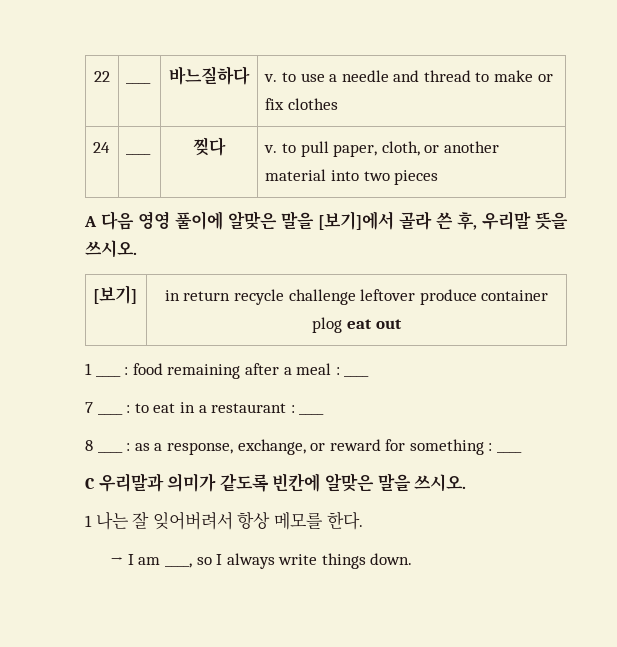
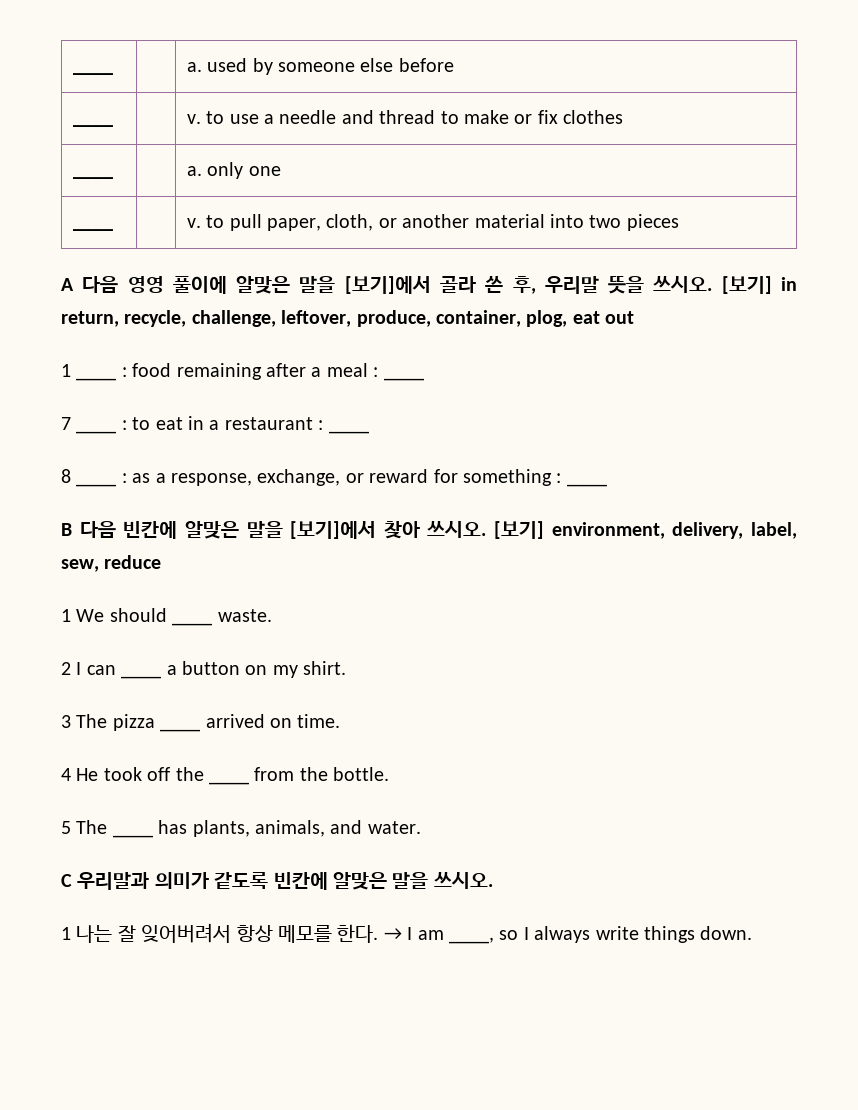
[94,71,110,82] [126,82,152,84] [169,66,250,85] 22 | ____ | 바느질하다 -> [72,72,113,75] [186,58,454,75] [72,124,113,127] ____ | | a. used by someone else before // ____ |
[93,142,111,153] [126,153,152,155] [193,137,226,156] 24 | ____ | 찢다 -> [72,176,113,179] [186,162,281,179] [72,228,113,231] ____ | | a. only one // ____ |
[93,285,138,304] [164,289,549,305] [312,317,343,333] // [보기] | in return recycle challenge leftover produce container plog -> [721,276,798,294] [61,310,568,327] [보기] in return, recycle, challenge, leftover, produce, container, plog,
(523, 452) none -> [61,521,797,539] [61,555,162,572] [61,608,167,622] [172,622,213,626] [217,609,272,622] [61,662,116,675] [121,675,162,679] [166,661,347,678] [61,714,201,732] [205,714,341,728] [61,767,204,781] [209,781,250,785] [254,767,390,781] [61,820,108,834] [112,834,153,838] [158,820,421,837] // B 다음 빈칸에 알맞은 말을 [보기]에서 찾아 쓰시오. [보기] environment, delivery, label, sew, reduce // 1 We should ____ waste. // 2 I can ____ a button on my shirt. // 3 The pizza ____ arrived on time. // 4 He took off the ____ from the bottle. // 5 The ____ has plants, animals, and water.
(363, 520) // -> (379, 933) none

